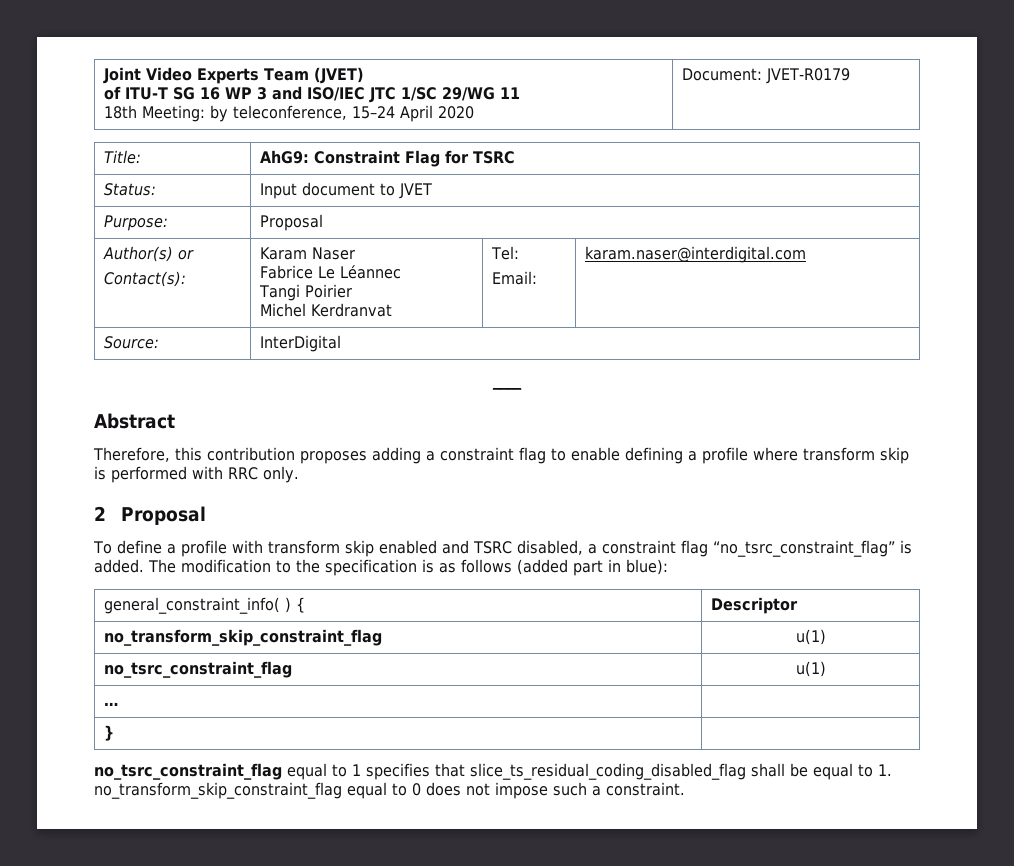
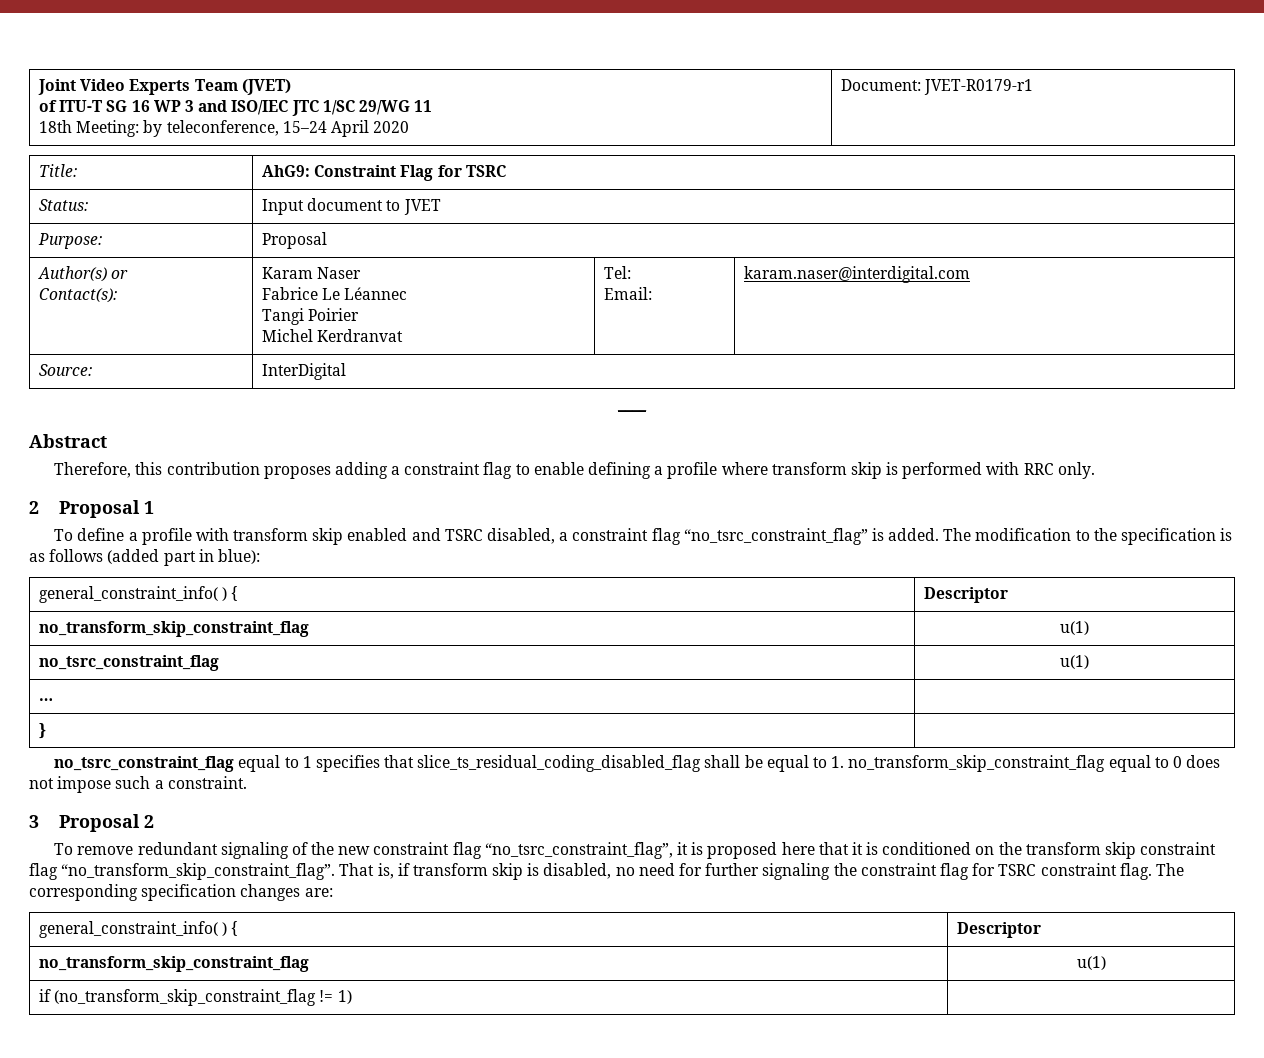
[765,68,850,84] JVET-R0179 -> [924,79,1034,95] JVET-R0179-r1
(206, 515) none -> [144,501,155,514] 1
(685, 789) none -> [29,814,155,832] [54,842,1217,859] [29,863,1184,880] [29,884,333,901] [39,921,239,938] [957,922,1042,938] [39,956,310,972] [1076,956,1106,970] [39,989,352,1006] // 3 Proposal 2 // To remove redundant signaling of the new constraint flag “no_tsrc_constraint_flag”, it is proposed here that it is conditioned on the transform skip constraint flag “no_transform_skip_constraint_flag”. That is, if transform skip is disabled, no need for further signaling the constraint flag for TSRC constraint flag. The corresponding specification changes are: // general_constraint_info( ) { | Descriptor // no_transform_skip_constraint_flag | u(1) // if (no_transform_skip_constraint_flag != 1) |

